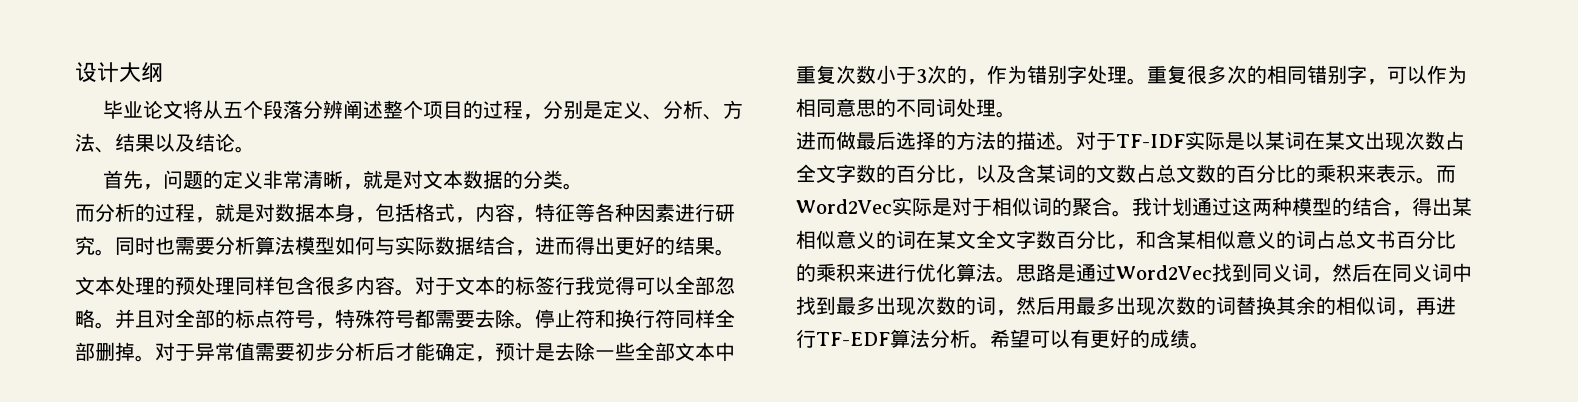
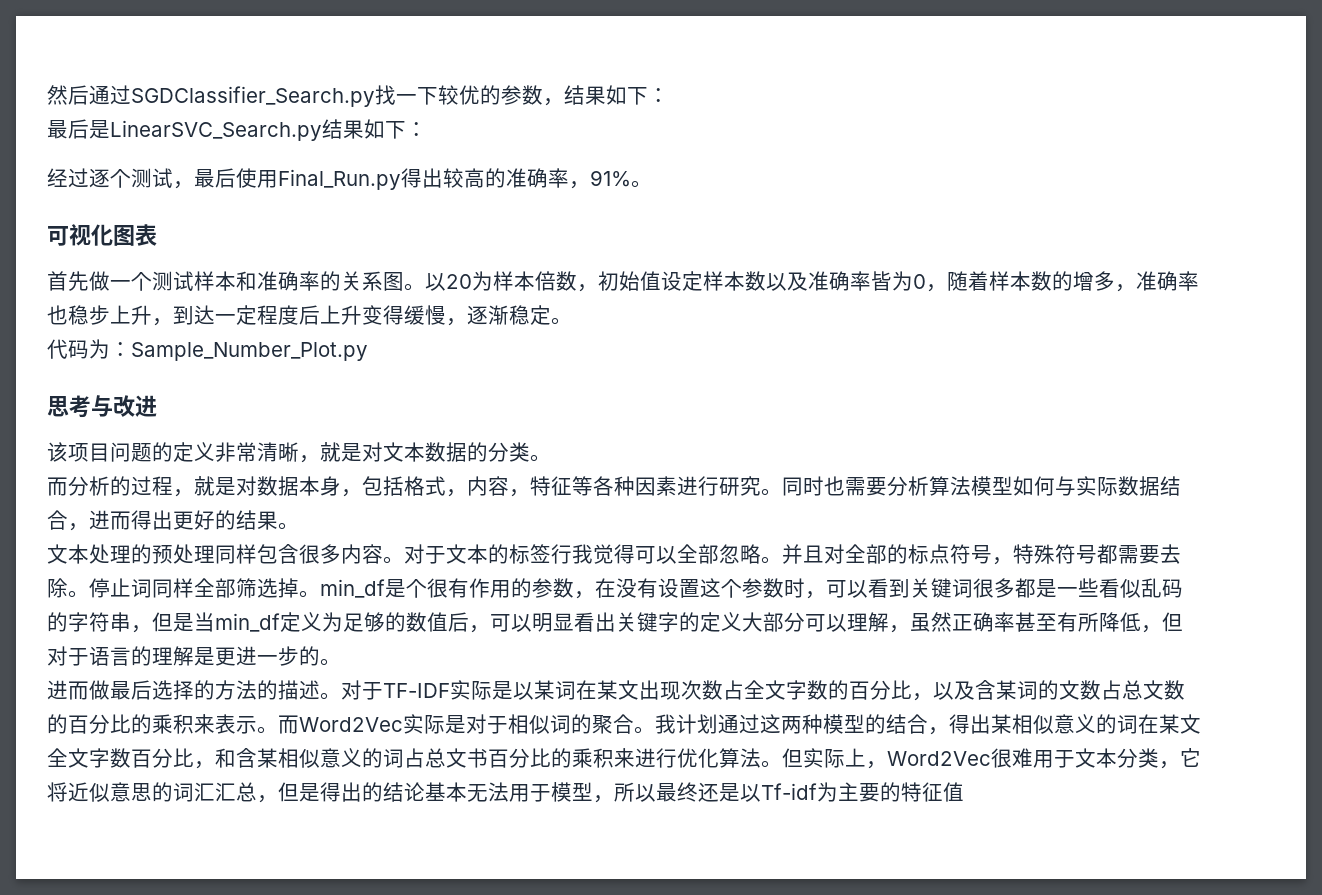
[75,62,163,83] [102,100,743,120] [75,133,255,153] [102,170,163,190] 设计大纲 // 毕业论文将从五个段落分辨阐述整个项目的过程，分别是定义、分析、方法、结果以及结论。 // 首先， -> [47,85,669,107] [47,119,427,141] [47,168,652,190] [47,224,157,246] [47,271,1199,292] [47,305,572,326] [47,339,368,361] [47,395,157,418] [47,442,110,462] 然后通过SGDClassifier_Search.py找一下较优的参数，结果如下： // 最后是LinearSVC_Search.py结果如下： // 经过逐个测试，最后使用Final_Run.py得出较高的准确率，91%。 // 可视化图表 // 首先做一个测试样本和准确率的关系图。以20为样本倍数，初始值设定样本数以及准确率皆为0，随着样本数的增多，准确率也稳步上升，到达一定程度后上升变得缓慢，逐渐稳定。 // 代码为：Sample_Number_Plot.py // 思考与改进 // 该项目
[575,309,735,328] [75,342,735,362] [796,65,1467,85] [796,98,996,117] 符和换行符同样全部删掉。对于异常值需要初步分析后才能确定，预计是去除一些全部文本中重复次数小于3次的，作为错别字处理。重复很多次的相同错别字，可以作为相同意思的不同词处理 -> [131,578,1183,599] [47,612,1183,633] [47,646,320,666] 词同样全部筛选掉。min_df是个很有作用的参数，在没有设置这个参数时，可以看到关键词很多都是一些看似乱码的字符串，但是当min_df定义为足够的数值后，可以明显看出关键字的定义大部分可以理解，虽然正确率甚至有所降低，但对于语言的理解是更进一步的
[1016,263,1472,283] [796,296,1456,316] [796,329,1210,349] 思路是通过Word2Vec找到同义词，然后在同义词中找到最多出现次数的词，然后用最多出现次数的词替换其余的相似词，再进行TF-EDF算法分析。希望可以有更好的成绩。 -> [782,748,1201,769] [47,782,964,803] 但实际上，Word2Vec很难用于文本分类，它将近似意思的词汇汇总，但是得出的结论基本无法用于模型，所以最终还是以Tf-idf为主要的特征值

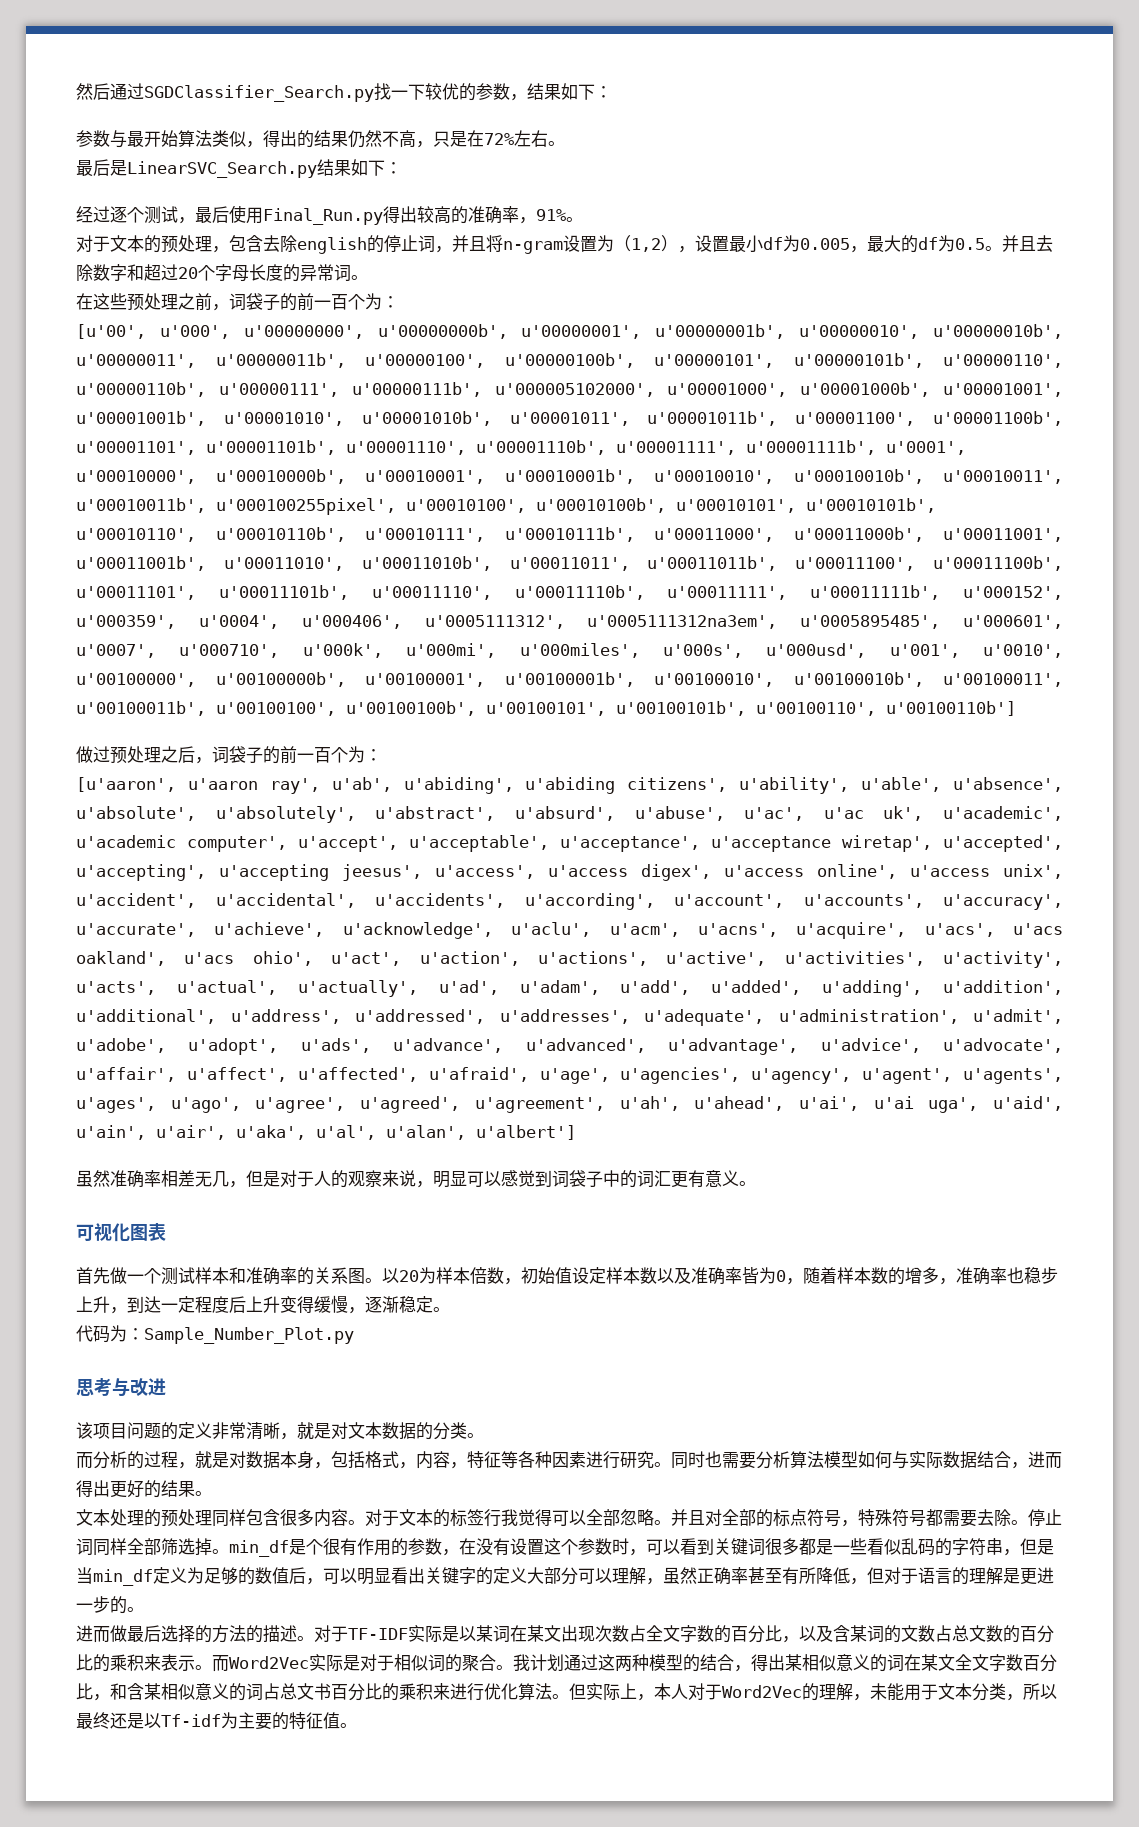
(669, 95) none -> [76,130,565,148] // 参数与最开始算法类似，得出的结果仍然不高，只是在72%左右。
(652, 184) none -> [76,235,1053,254] [76,264,368,282] [76,293,399,311] [76,324,1063,339] [76,353,1063,368] [76,382,1063,397] [76,411,1063,426] [76,440,966,455] [76,469,1063,484] [76,498,936,515] [76,527,1063,542] [76,556,1063,571] [76,585,1063,600] [76,615,1063,629] [76,643,1063,658] [76,672,1063,687] [76,701,1016,716] [76,746,382,764] [76,777,1063,794] [76,806,1063,823] [76,835,1063,852] [76,864,1063,881] [76,893,1063,910] [76,922,1063,939] [76,951,1063,968] [76,980,1063,997] [76,1009,1063,1026] [76,1038,1063,1055] [76,1067,1063,1084] [76,1096,1064,1113] [76,1125,576,1140] [76,1170,756,1188] // 对于文本的预处理，包含去除english的停止词，并且将n-gram设置为（1,2），设置最小df为0.005，最大的df为0.5。并且去除数字和超过20个字母长度的异常词。 // 在这些预处理之前，词袋子的前一百个为： // [u'00', u'000', u'00000000', u'00000000b', u'00000001', u'00000001b', u'00000010', u'00000010b', u'00000011', u'00000011b', u'00000100', u'00000100b', u'00000101', u'00000101b', u'00000110', u'00000110b', u'00000111', u'00000111b', u'000005102000', u'00001000', u'00001000b', u'00001001', u'00001001b', u'00001010', u'00001010b', u'00001011', u'00001011b', u'00001100', u'00001100b', u'00001101', u'00001101b', u'00001110', u'00001110b', u'00001111', u'00001111b', u'0001', u'00010000', u'00010000b', u'00010001', u'00010001b', u'00010010', u'00010010b', u'00010011', u'00010011b', u'000100255pixel', u'00010100', u'00010100b', u'00010101', u'00010101b', u'00010110', u'00010110b', u'00010111', u'00010111b', u'00011000', u'00011000b', u'00011001', u'00011001b', u'00011010', u'00011010b', u'00011011', u'00011011b', u'00011100', u'00011100b', u'00011101', u'00011101b', u'00011110', u'00011110b', u'00011111', u'00011111b', u'000152', u'000359', u'0004', u'000406', u'0005111312', u'0005111312na3em', u'0005895485', u'000601', u'0007', u'000710', u'000k', u'000mi', u'000miles', u'000s', u'000usd', u'001', u'0010', u'00100000', u'00100000b', u'00100001', u'00100001b', u'00100010', u'00100010b', u'00100011', u'00100011b', u'00100100', u'00100100b', u'00100101', u'00100101b', u'00100110', u'00100110b'] // 做过预处理之后，词袋子的前一百个为： // [u'aaron', u'aaron ray', u'ab', u'abiding', u'abiding citizens', u'ability', u'able', u'absence', u'absolute', u'absolutely', u'abstract', u'absurd', u'abuse', u'ac', u'ac uk', u'academic', u'academic computer', u'accept', u'acceptable', u'acceptance', u'acceptance wiretap', u'accepted', u'accepting', u'accepting jeesus', u'access', u'access digex', u'access online', u'access unix', u'accident', u'accidental', u'accidents', u'according', u'account', u'accounts', u'accuracy', u'accurate', u'achieve', u'acknowledge', u'aclu', u'acm', u'acns', u'acquire', u'acs', u'acs oakland', u'acs ohio', u'act', u'action', u'actions', u'active', u'activities', u'activity', u'acts', u'actual', u'actually', u'ad', u'adam', u'add', u'added', u'adding', u'addition', u'additional', u'address', u'addressed', u'addresses', u'adequate', u'administration', u'admit', u'adobe', u'adopt', u'ads', u'advance', u'advanced', u'advantage', u'advice', u'advocate', u'affair', u'affect', u'affected', u'afraid', u'age', u'agencies', u'agency', u'agent', u'agents', u'ages', u'ago', u'agree', u'agreed', u'agreement', u'ah', u'ahead', u'ai', u'ai uga', u'aid', u'ain', u'air', u'aka', u'al', u'alan', u'albert'] // 虽然准确率相差无几，但是对于人的观察来说，明显可以感觉到词袋子中的词汇更有意义。
[887,748,1201,769] [47,782,593,803] Word2Vec很难用于文本分类，它将近似意思的词汇汇总，但是得出的结论基本无法用于模型 -> [654,1683,1006,1701] 本人对于Word2Vec的理解，未能用于文本分类
(964, 792) none -> [340,1723,357,1728] 。

